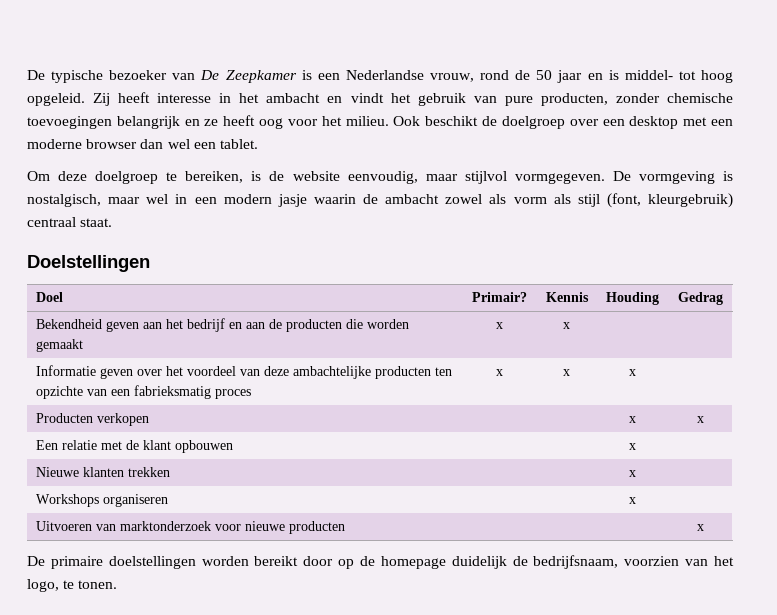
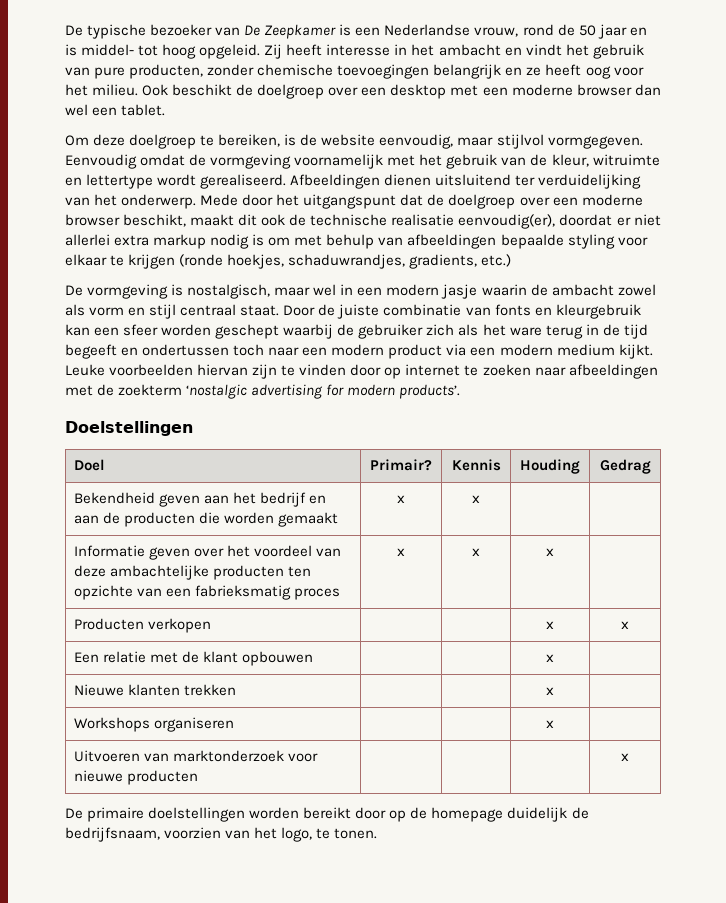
(605, 178) none -> [65,154,660,169] [65,174,642,189] [65,194,643,209] [65,214,661,229] [65,234,648,249] [65,254,512,269] Eenvoudig omdat de vormgeving voornamelijk met het gebruik van de kleur, witruimte en lettertype wordt gerealiseerd. Afbeeldingen dienen uitsluitend ter verduidelijking van het onderwerp. Mede door het uitgangspunt dat de doelgroep over een moderne browser beschikt, maakt dit ook de technische realisatie eenvoudig(er), doordat er niet allerlei extra markup nodig is om met behulp van afbeeldingen bepaalde styling voor elkaar te krijgen (ronde hoekjes, schaduwrandjes, gradients, etc.) //
[553,193,733,208] [27,217,113,227] als stijl (font, kleurgebruik) centraal staat. -> [128,304,641,319] [65,324,648,339] [65,344,653,359] [65,364,658,379] [65,384,461,399] en stijl centraal staat. Door de juiste combinatie van fonts en kleurgebruik kan een sfeer worden geschept waarbij de gebruiker zich als het ware terug in de tijd begeeft en ondertussen toch naar een modern product via een modern medium kijkt. Leuke voorbeelden hiervan zijn te vinden door op internet te zoeken naar afbeeldingen met de zoekterm ‘nostalgic advertising for modern products’.

